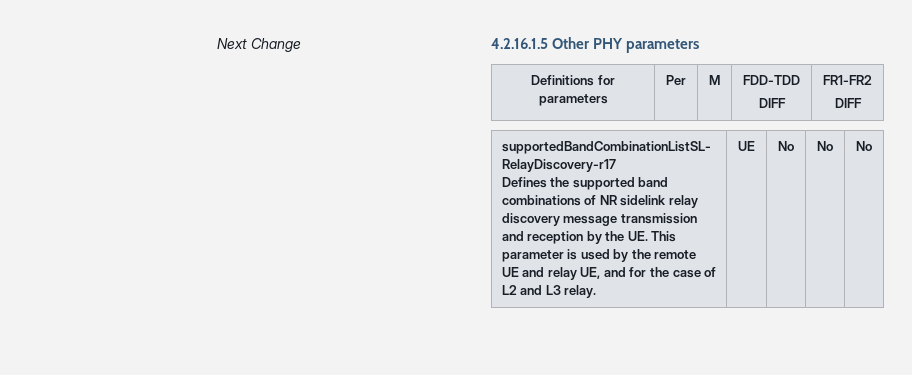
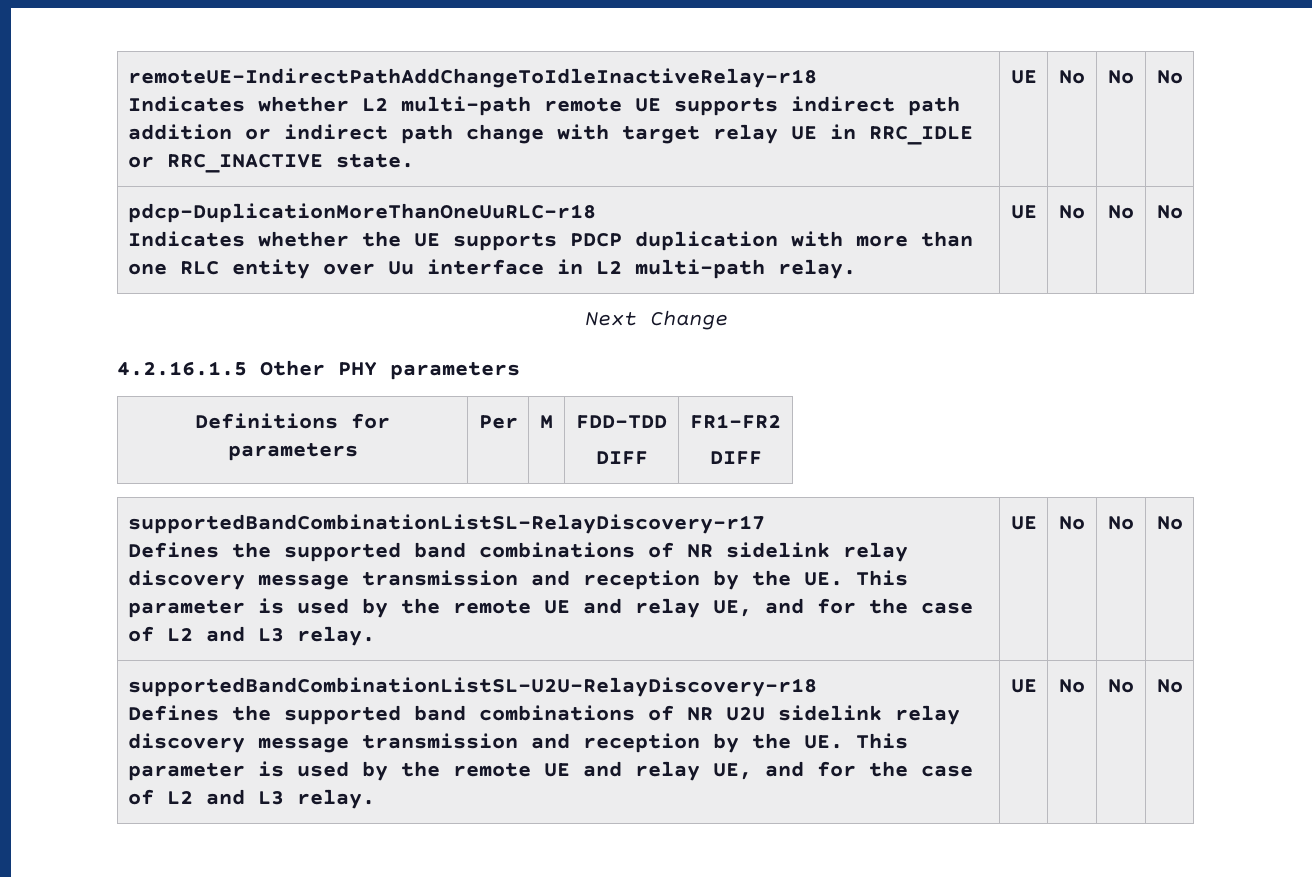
(216, 43) none -> [127,68,817,88] [127,96,960,116] [127,124,973,145] [127,154,414,173] [1010,70,1037,84] [1059,70,1085,84] [1108,70,1134,84] [1156,70,1183,84] [127,203,596,223] [127,231,973,251] [127,259,856,279] [1010,205,1037,219] [1059,205,1085,219] [1108,205,1134,219] [1156,205,1183,219] remoteUE-IndirectPathAddChangeToIdleInactiveRelay-r18 // Indicates whether L2 multi-path remote UE supports indirect path addition or indirect path change with target relay UE in RRC_IDLE or RRC_INACTIVE state. | UE | No | No | No // pdcp-DuplicationMoreThanOneUuRLC-r18 // Indicates whether the UE supports PDCP duplication with more than one RLC entity over Uu interface in L2 multi-path relay. | UE | No | No | No //
(872, 146) none -> [127,677,817,697] [127,705,960,725] [127,733,908,753] [127,761,973,781] [127,789,375,809] [1010,679,1037,693] [1059,679,1085,693] [1108,679,1134,693] [1156,679,1183,693] // supportedBandCombinationListSL-U2U-RelayDiscovery-r18 // Defines the supported band combinations of NR U2U sidelink relay discovery message transmission and reception by the UE. This parameter is used by the remote UE and relay UE, and for the case of L2 and L3 relay. | UE | No | No | No

